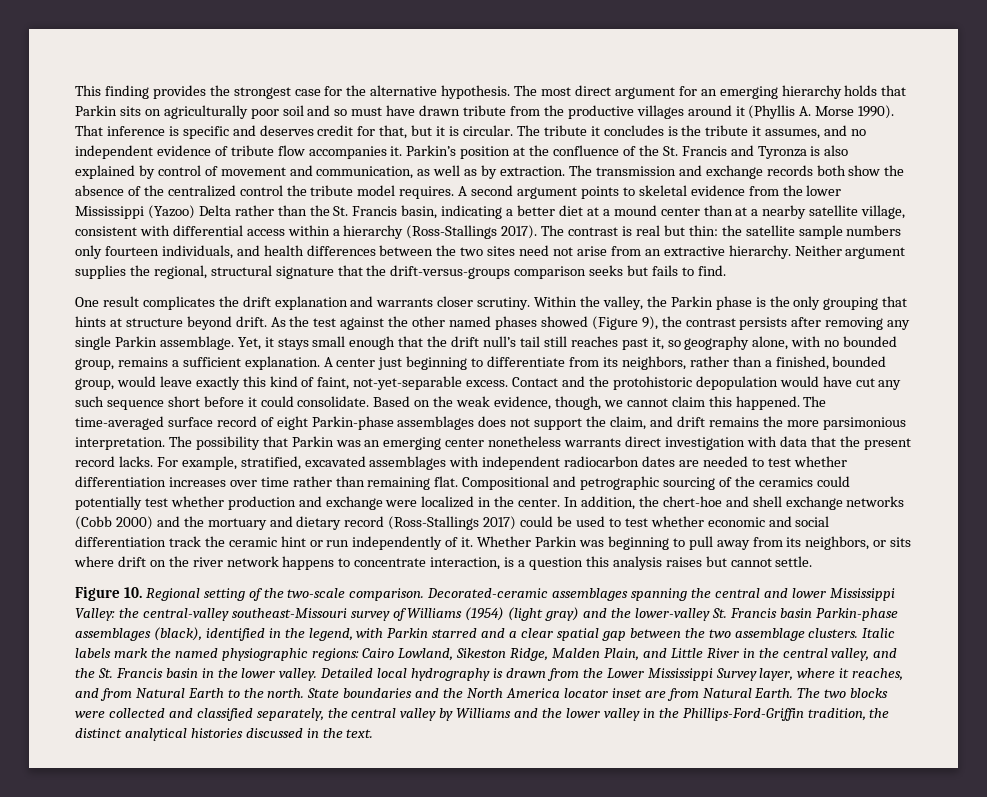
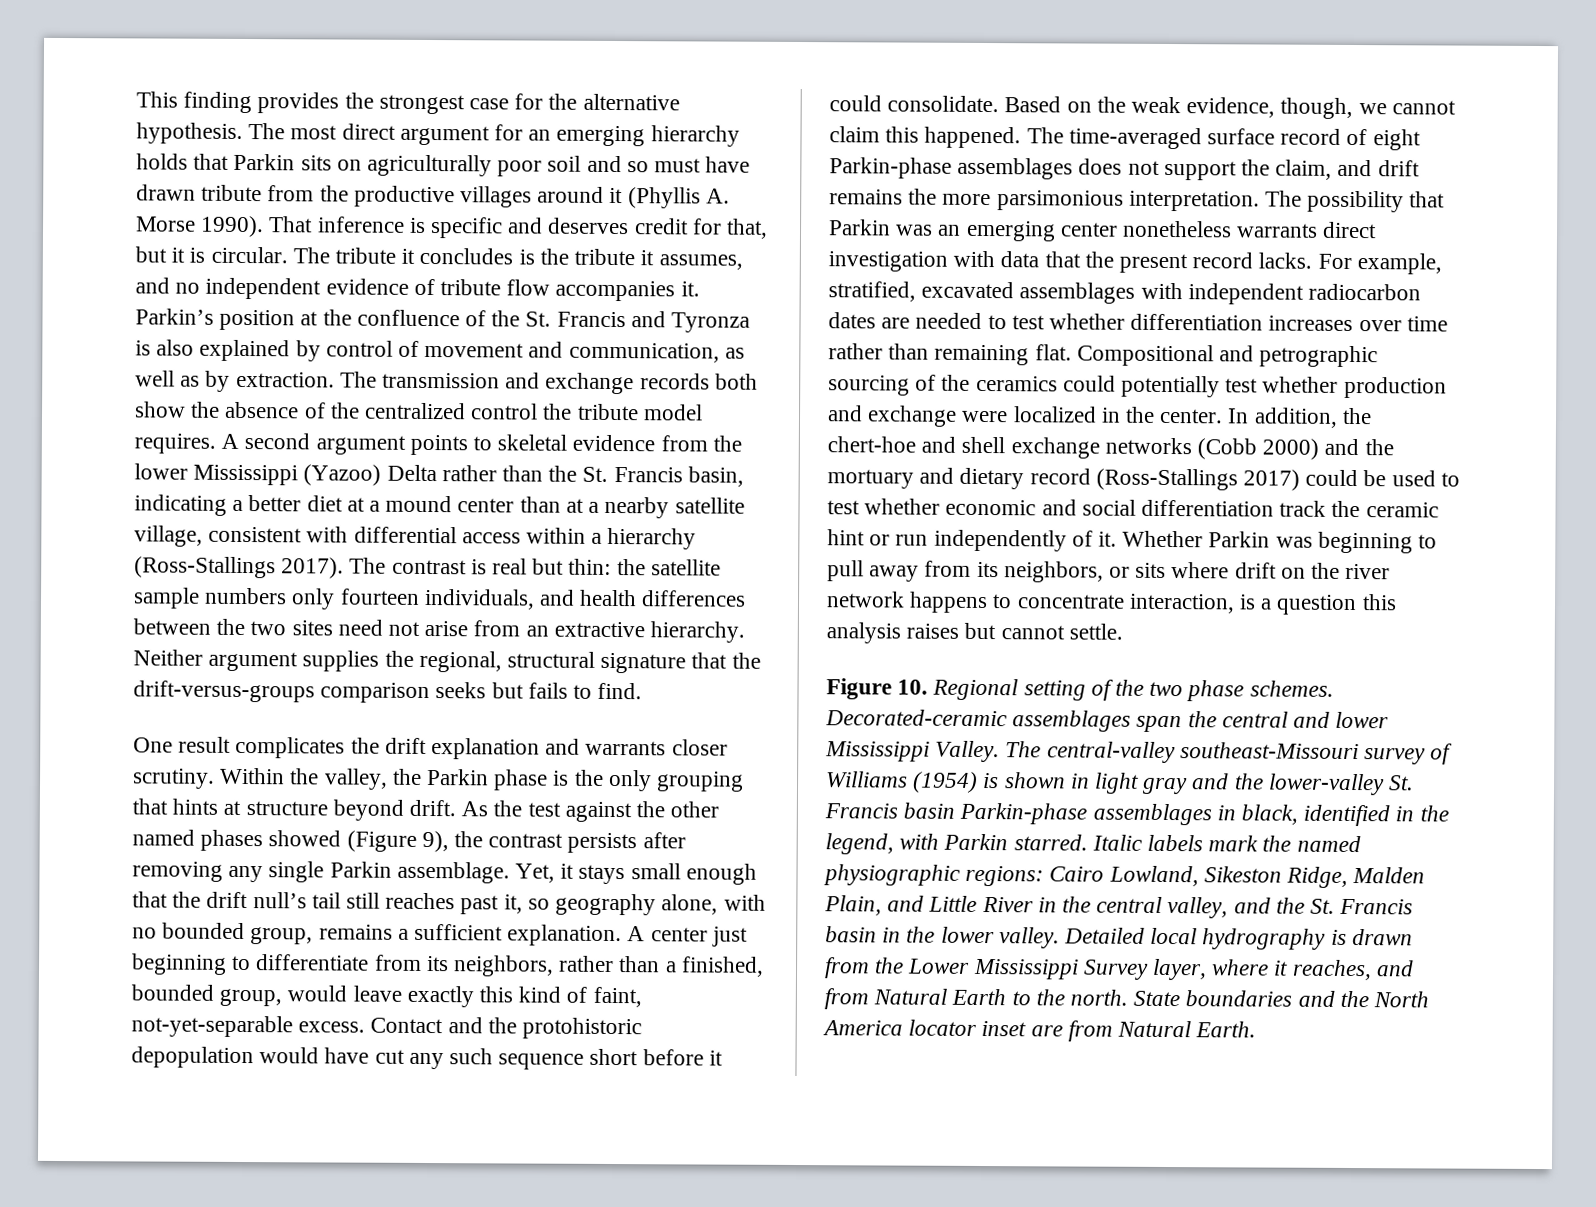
[287,588,425,601] two-scale comparison. -> [1149,680,1334,702] two phase schemes.
[631,588,688,601] spanning -> [1136,715,1183,733] span
[75,608,139,621] Valley: the -> [935,740,1042,763] Valley. The
[508,607,580,621] (light gray) -> [983,772,1189,795] is shown in light gray
[153,627,202,641] (black), -> [1216,804,1299,825] in black,
[432,628,859,641] starred and a clear spatial gap between the two assemblage clusters. -> [1013,834,1088,851] starred.
[797,688,889,698] [75,708,890,721] [75,728,374,741] The two blocks were collected and classified separately, the central valley by Williams and the lower valley in the Phillips-Ford-Griffin tradition, the distinct analytical histories discussed in the text. -> (1257, 1029) none

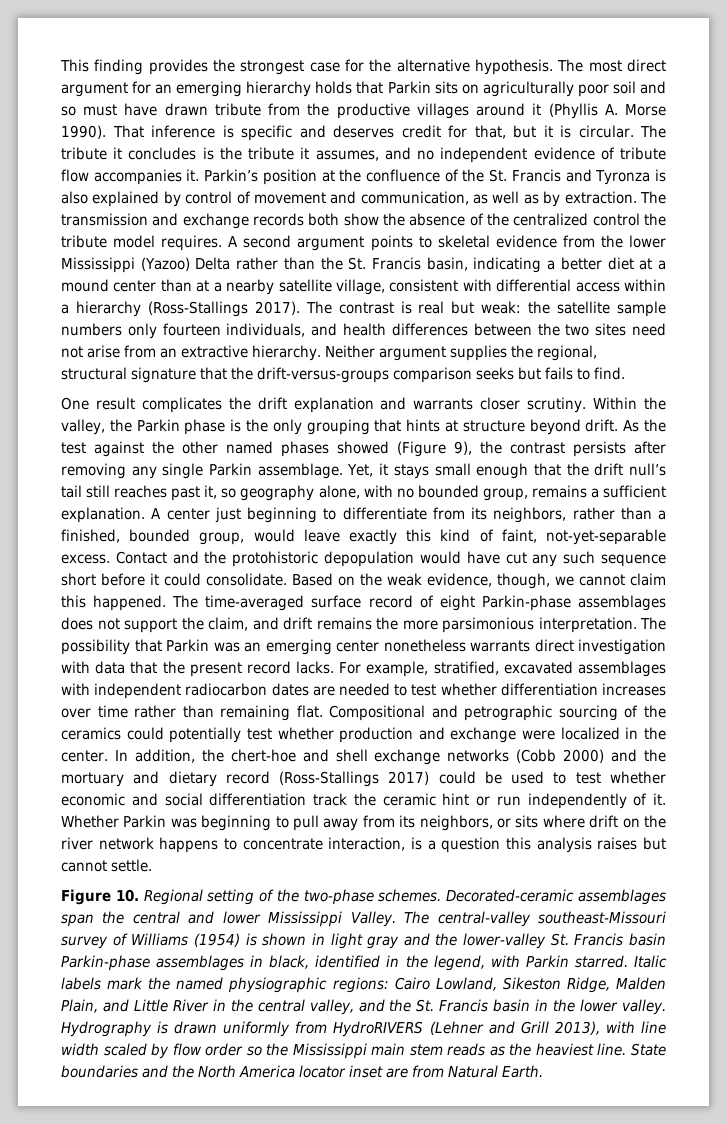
[568,558,612,575] thin: -> [481,301,522,314] weak:
[1149,680,1245,702] two phase -> [303,889,374,905] two-phase
[1064,927,1413,950] [824,957,1414,981] [824,988,1129,1010] Detailed local hydrography is drawn from the Lower Mississippi Survey layer, where it reaches, and from Natural Earth to the north. -> [61,1021,666,1037] [61,1043,627,1059] Hydrography is drawn uniformly from HydroRIVERS (Lehner and Grill 2013), with line width scaled by flow order so the Mississippi main stem reads as the heaviest line.

